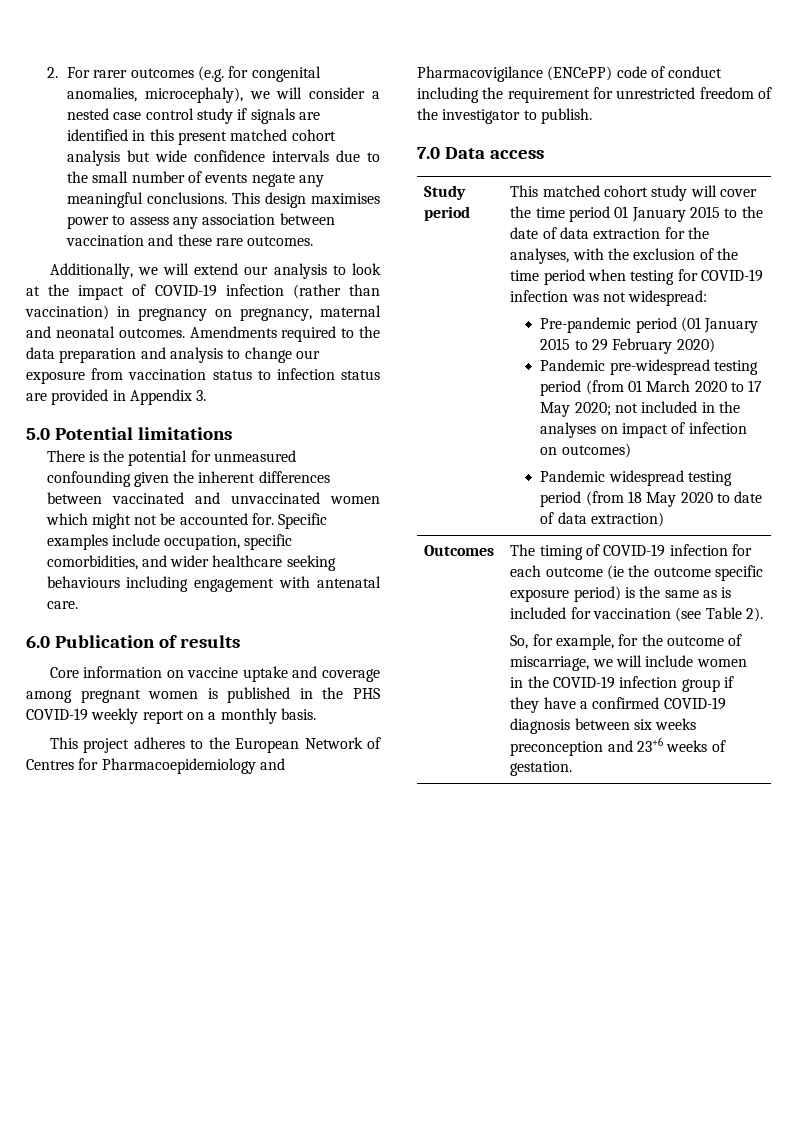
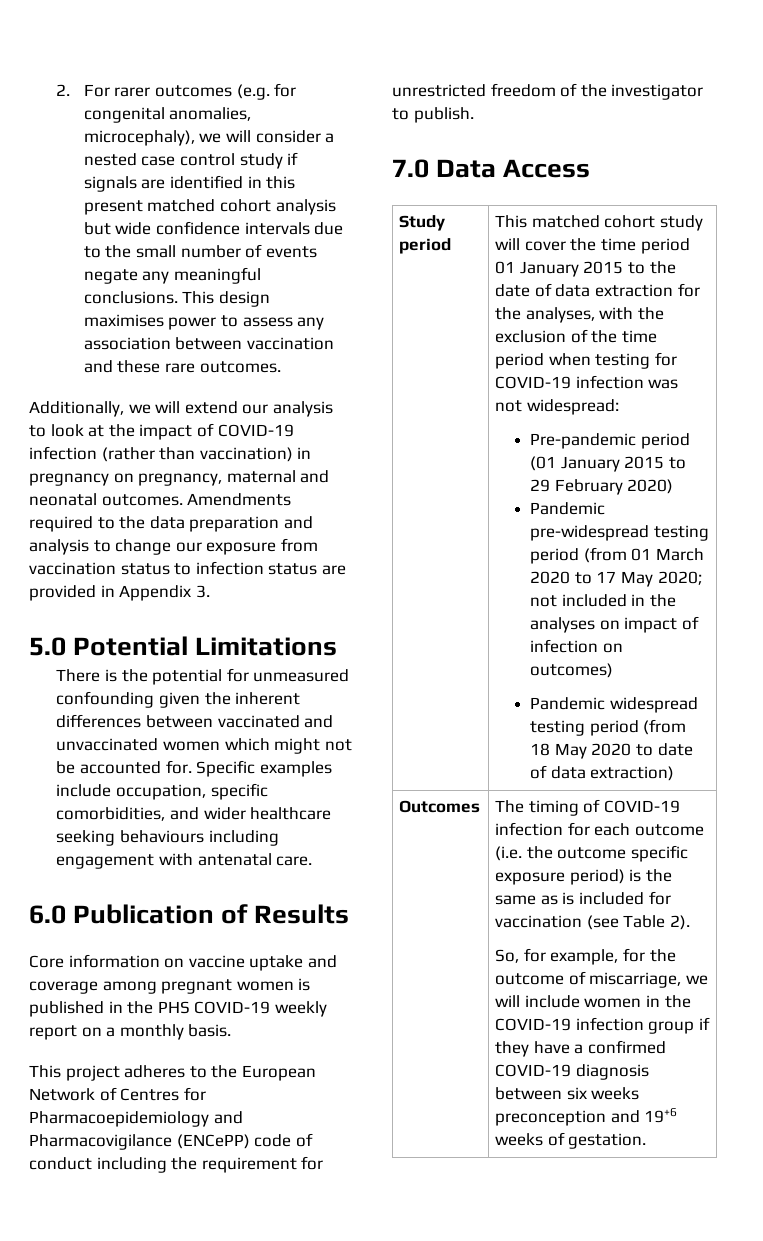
[137,427,232,440] limitations -> [195,637,338,656] Limitations
[179,635,240,648] results -> [254,904,350,924] Results
[489,150,544,159] access -> [503,159,591,178] Access
[606,565,624,580] (ie -> [495,846,523,861] (i.e.
[636,737,663,752] 23+6 -> [644,1108,678,1123] 19+6

